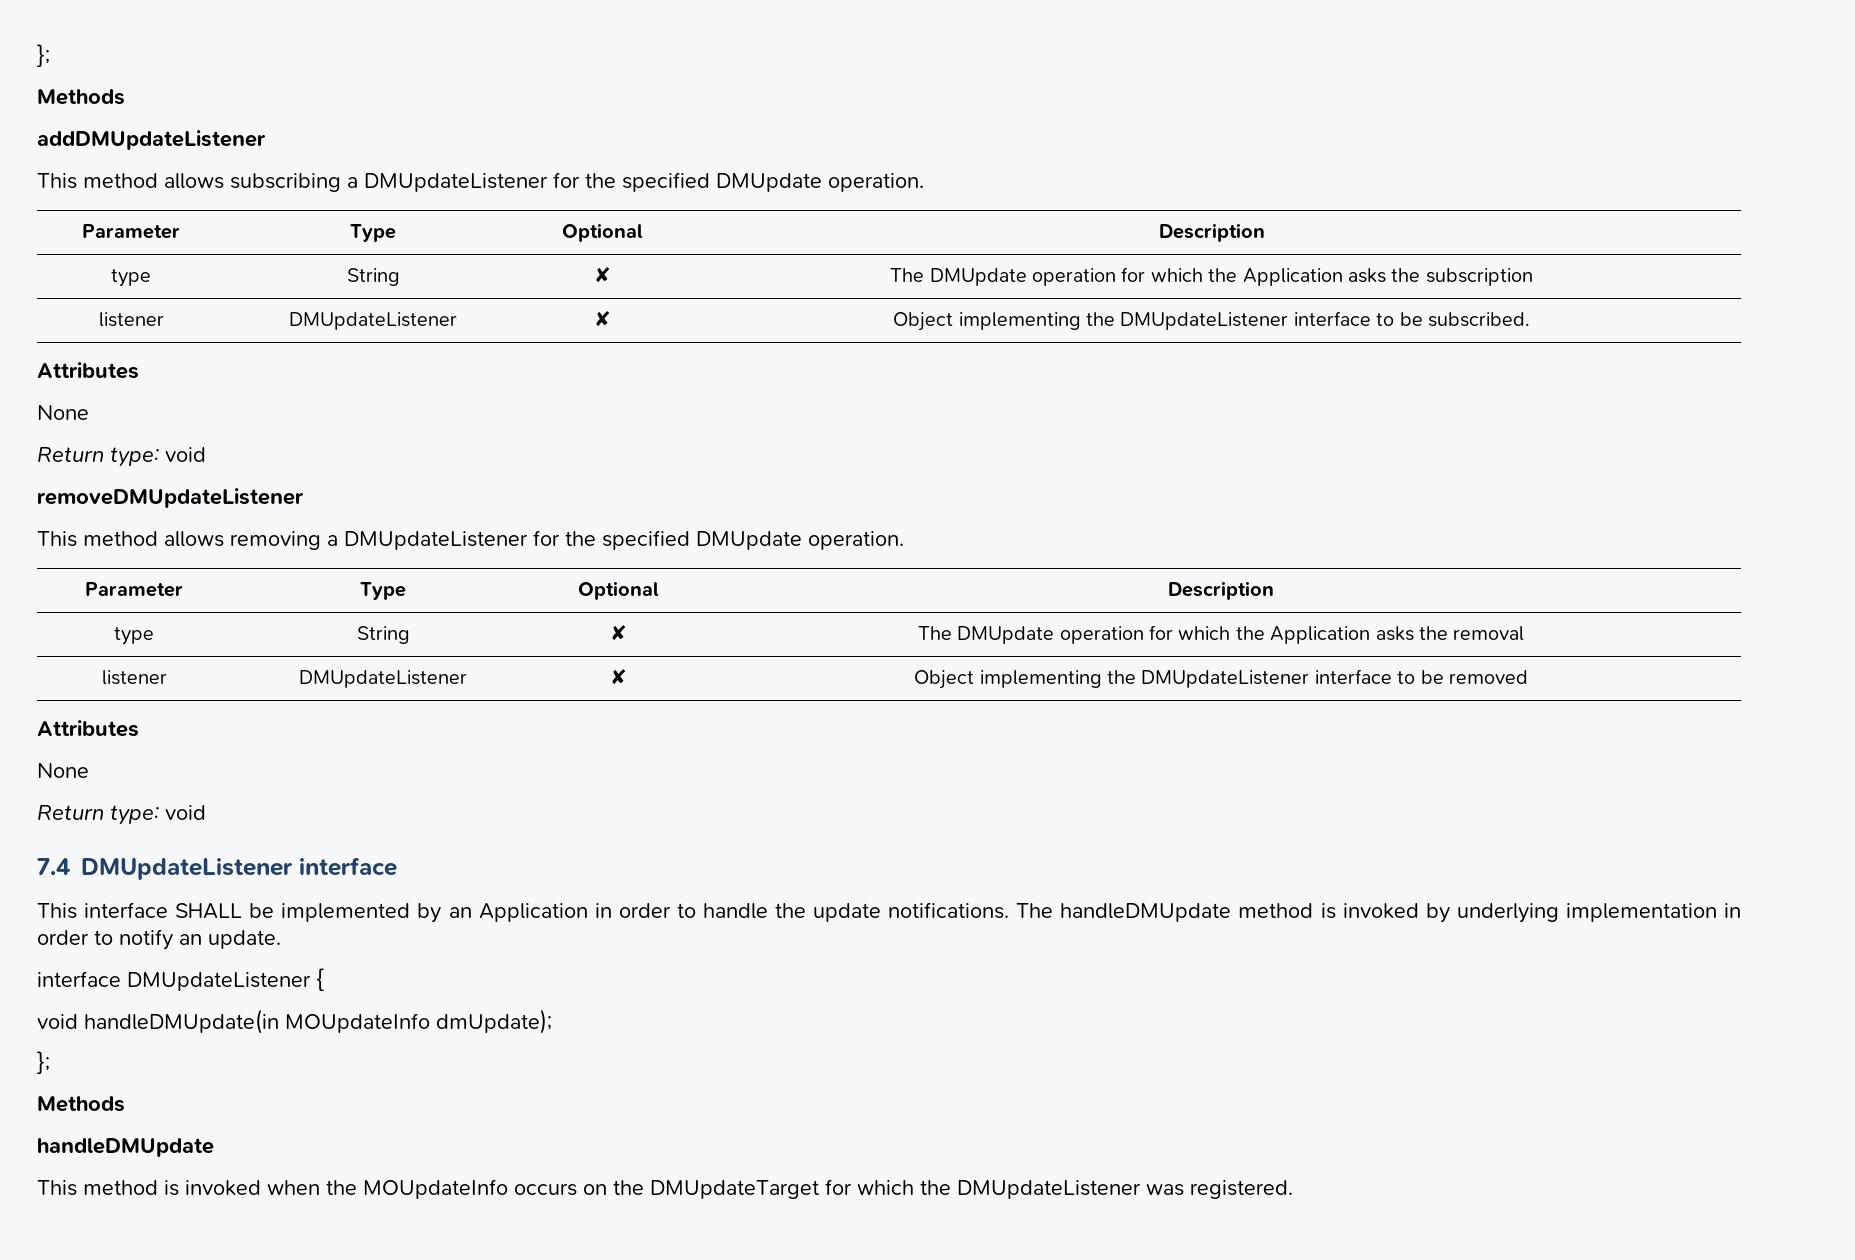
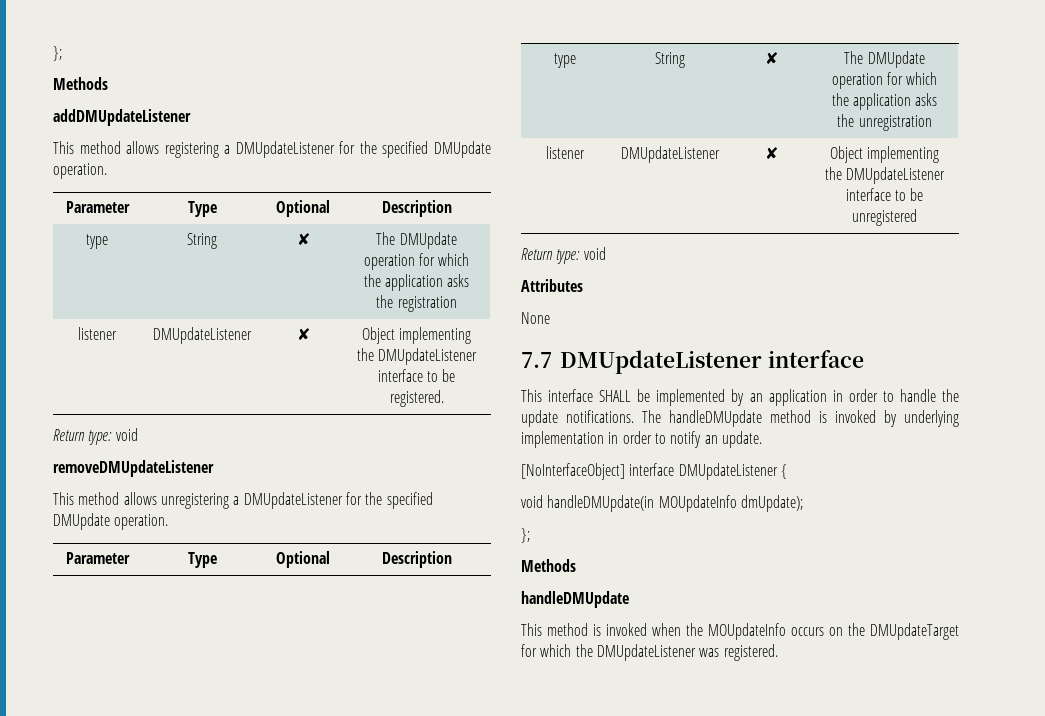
[230,173,341,192] subscribing -> [164,142,219,158] registering
[1242,268,1533,286] Application asks the subscription -> [385,274,470,291] [376,295,457,312] application asks the registration
[1427,312,1530,327] [37,362,139,379] [37,405,89,420] subscribed. // Attributes // None -> [389,390,444,407] registered.
[230,531,321,550] removing -> [160,493,229,509] unregistering
[1270,626,1525,644] Application asks the removal -> [853,93,938,110] [837,114,932,131] application asks the unregistration
[1448,670,1528,684] [37,720,139,737] [37,763,89,778] [37,805,206,825] [37,858,71,875] removed // Attributes // None // Return type: void // 7.4 -> [852,209,917,226] [521,247,606,264] [521,279,583,292] [521,312,550,324] [521,352,552,368] unregistered // Return type: void // Attributes // None // 7.7
[478,903,588,922] Application -> [768,389,827,406] application
(281, 939) none -> [521,463,625,480] [NoInterfaceObject]

